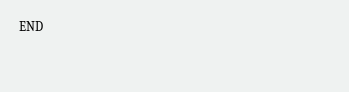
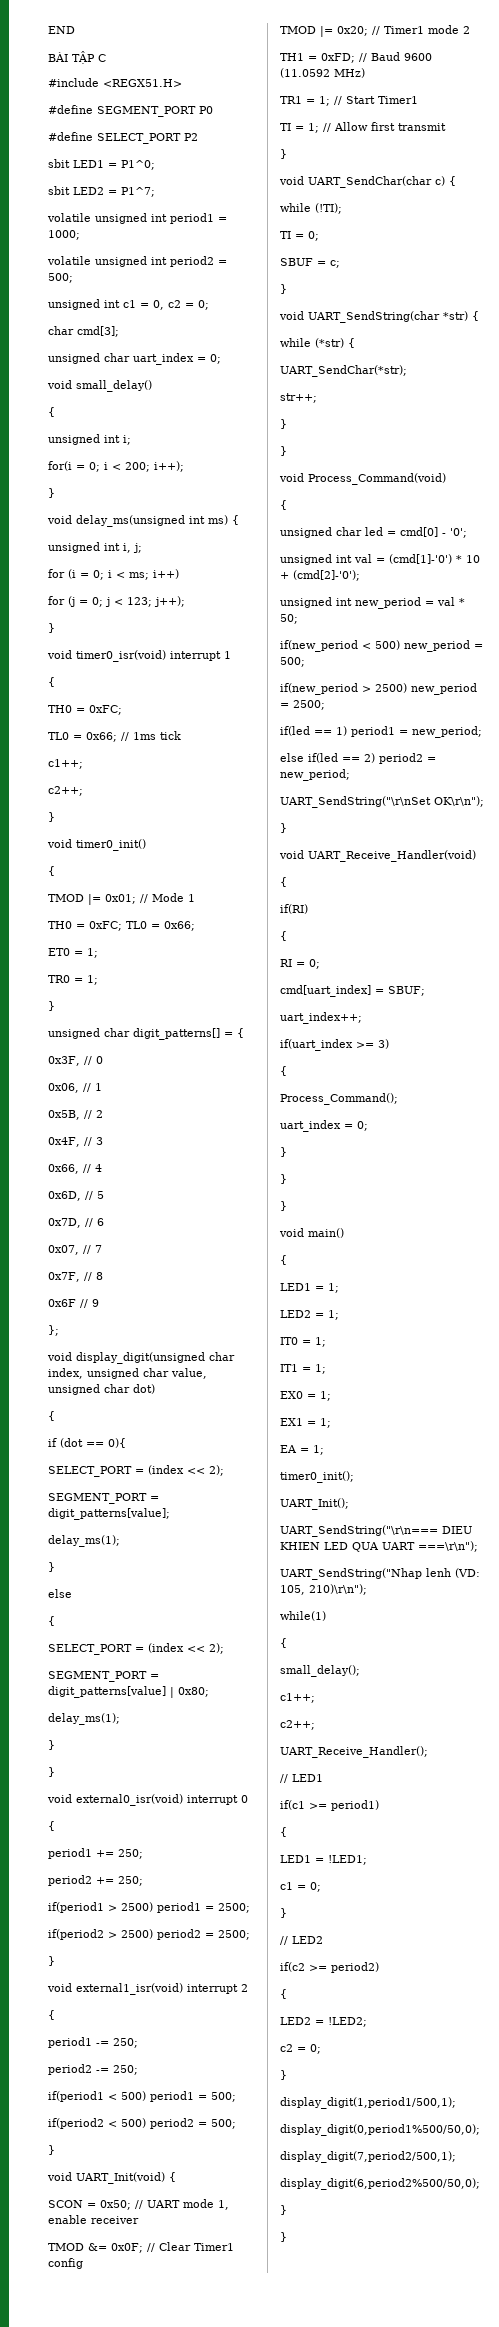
(43, 26) none -> [48,51,106,64] [48,78,182,87] [48,105,213,117] [48,132,198,144] [48,159,155,170] [48,186,155,197] [47,213,227,224] [48,230,80,240] [47,256,227,267] [48,273,73,283] [48,299,209,310] [48,326,119,337] [48,353,221,365] [47,380,152,392] [48,407,55,417] [48,434,131,445] [48,461,184,472] [48,488,55,498] [47,515,239,527] [48,542,142,553] [48,569,179,580] [48,596,185,607] [48,623,55,633] [47,650,231,662] [48,677,55,687] [48,705,122,715] [48,731,181,742] [48,759,83,769] [48,786,83,796] [48,812,55,822] [47,839,146,851] [48,866,55,876] [48,893,195,905] [48,921,195,931] [48,948,98,958] [48,975,98,985] [48,1001,55,1011] [48,1028,244,1040] [48,1056,103,1066] [48,1083,102,1093] [48,1110,103,1120] [48,1137,103,1147] [48,1164,102,1174] [48,1191,104,1201] [48,1218,104,1228] [48,1245,102,1255] [48,1272,103,1282] [48,1299,99,1308] [48,1325,59,1336] [47,1352,235,1364] [48,1368,207,1379] [48,1384,155,1395] [48,1411,55,1421] [48,1438,126,1448] [48,1465,224,1477] [48,1493,159,1504] [48,1508,170,1520] [48,1535,120,1547] [48,1562,55,1572] [48,1589,72,1598] [48,1616,55,1626] [48,1643,224,1655] [48,1671,159,1682] [48,1686,209,1698] [48,1713,120,1725] [48,1740,55,1750] [48,1767,55,1777] [47,1794,248,1806] [48,1821,55,1831] [48,1848,143,1859] [48,1875,143,1886] [48,1902,250,1913] [48,1929,250,1940] [48,1956,55,1966] [47,1983,248,1995] [48,2010,55,2020] [48,2037,138,2048] [48,2064,138,2075] [48,2091,236,2102] [48,2118,236,2129] [48,2145,55,2155] [47,2172,176,2184] [48,2199,229,2210] [48,2215,139,2224] [48,2242,234,2253] [48,2258,83,2269] [280,25,470,37] [280,52,432,63] [280,68,365,78] [280,96,418,106] [280,122,446,133] [280,149,287,159] [279,176,456,188] [280,203,342,214] [280,231,319,241] [280,258,340,268] [280,284,287,294] [279,311,479,323] [280,338,355,348] [280,365,407,377] [280,393,317,403] [280,419,287,429] [280,446,287,456] [279,473,446,485] [280,500,287,510] [280,527,467,538] [280,554,480,565] [280,570,360,581] [280,597,465,609] [280,614,298,624] [280,640,483,652] [280,657,305,667] [280,683,477,695] [280,700,325,710] [280,726,482,738] [280,753,436,764] [280,769,350,781] [280,796,484,808] [280,823,287,833] [279,850,476,862] [280,877,287,887] [280,904,308,914] [280,931,287,941] [280,959,320,969] [280,985,425,997] [280,1012,362,1024] [280,1039,389,1051] [280,1066,287,1076] [280,1093,398,1105] [280,1120,368,1132] [280,1147,287,1157] [280,1174,287,1184] [280,1201,287,1211] [279,1228,344,1238] [280,1255,287,1265] [280,1283,339,1293] [280,1310,339,1320] [280,1337,326,1347] [280,1364,326,1374] [280,1391,331,1401] [280,1418,331,1428] [280,1445,324,1455] [280,1471,354,1483] [280,1498,349,1510] [280,1525,472,1537] [280,1541,478,1552] [280,1568,480,1580] [280,1584,367,1595] [280,1611,326,1621] [280,1638,287,1648] [280,1665,360,1677] [280,1693,315,1703] [280,1720,315,1730] [280,1746,428,1758] [280,1774,323,1783] [280,1800,379,1811] [280,1827,287,1837] [280,1855,367,1865] [280,1882,321,1892] [280,1908,287,1918] [280,1936,323,1945] [280,1962,379,1973] [280,1989,287,1999] [280,2017,367,2027] [280,2044,321,2054] [280,2070,287,2080] [280,2097,456,2109] [280,2124,480,2136] [280,2151,456,2163] [280,2178,480,2190] [280,2205,287,2215] [280,2232,287,2242] // BÀI TẬP C // #include <REGX51.H> // #define SEGMENT_PORT P0 // #define SELECT_PORT P2 // sbit LED1 = P1^0; // sbit LED2 = P1^7; // volatile unsigned int period1 = 1000; // volatile unsigned int period2 = 500; // unsigned int c1 = 0, c2 = 0; // char cmd[3]; // unsigned char uart_index = 0; // void small_delay() // { // unsigned int i; // for(i = 0; i < 200; i++); // } // void delay_ms(unsigned int ms) { // unsigned int i, j; // for (i = 0; i < ms; i++) // for (j = 0; j < 123; j++); // } // void timer0_isr(void) interrupt 1 // { // TH0 = 0xFC; // TL0 = 0x66; // 1ms tick // c1++; // c2++; // } // void timer0_init() // { // TMOD |= 0x01; // Mode 1 // TH0 = 0xFC; TL0 = 0x66; // ET0 = 1; // TR0 = 1; // } // unsigned char digit_patterns[] = { // 0x3F, // 0 // 0x06, // 1 // 0x5B, // 2 // 0x4F, // 3 // 0x66, // 4 // 0x6D, // 5 // 0x7D, // 6 // 0x07, // 7 // 0x7F, // 8 // 0x6F // 9 // }; // void display_digit(unsigned char index, unsigned char value, unsigned char dot) // { // if (dot == 0){ // SELECT_PORT = (index << 2); // SEGMENT_PORT = digit_patterns[value]; // delay_ms(1); // } // else // { // SELECT_PORT = (index << 2); // SEGMENT_PORT = digit_patterns[value] | 0x80; // delay_ms(1); // } // } // void external0_isr(void) interrupt 0 // { // period1 += 250; // period2 += 250; // if(period1 > 2500) period1 = 2500; // if(period2 > 2500) period2 = 2500; // } // void external1_isr(void) interrupt 2 // { // period1 -= 250; // period2 -= 250; // if(period1 < 500) period1 = 500; // if(period2 < 500) period2 = 500; // } // void UART_Init(void) { // SCON = 0x50; // UART mode 1, enable receiver // TMOD &= 0x0F; // Clear Timer1 config // TMOD |= 0x20; // Timer1 mode 2 // TH1 = 0xFD; // Baud 9600 (11.0592 MHz) // TR1 = 1; // Start Timer1 // TI = 1; // Allow first transmit // } // void UART_SendChar(char c) { // while (!TI); // TI = 0; // SBUF = c; // } // void UART_SendString(char *str) { // while (*str) { // UART_SendChar(*str); // str++; // } // } // void Process_Command(void) // { // unsigned char led = cmd[0] - '0'; // unsigned int val = (cmd[1]-'0') * 10 + (cmd[2]-'0'); // unsigned int new_period = val * 50; // if(new_period < 500) new_period = 500; // if(new_period > 2500) new_period = 2500; // if(led == 1) period1 = new_period; // else if(led == 2) period2 = new_period; // UART_SendString("\r\nSet OK\r\n"); // } // void UART_Receive_Handler(void) // { // if(RI) // { // RI = 0; // cmd[uart_index] = SBUF; // uart_index++; // if(uart_index >= 3) // { // Process_Command(); // uart_index = 0; // } // } // } // void main() // { // LED1 = 1; // LED2 = 1; // IT0 = 1; // IT1 = 1; // EX0 = 1; // EX1 = 1; // EA = 1; // timer0_init(); // UART_Init(); // UART_SendString("\r\n=== DIEU KHIEN LED QUA UART ===\r\n"); // UART_SendString("Nhap lenh (VD: 105, 210)\r\n"); // while(1) // { // small_delay(); // c1++; // c2++; // UART_Receive_Handler(); // // LED1 // if(c1 >= period1) // { // LED1 = !LED1; // c1 = 0; // } // // LED2 // if(c2 >= period2) // { // LED2 = !LED2; // c2 = 0; // } // display_digit(1,period1/500,1); // display_digit(0,period1%500/50,0); // display_digit(7,period2/500,1); // display_digit(6,period2%500/50,0); // } // }

